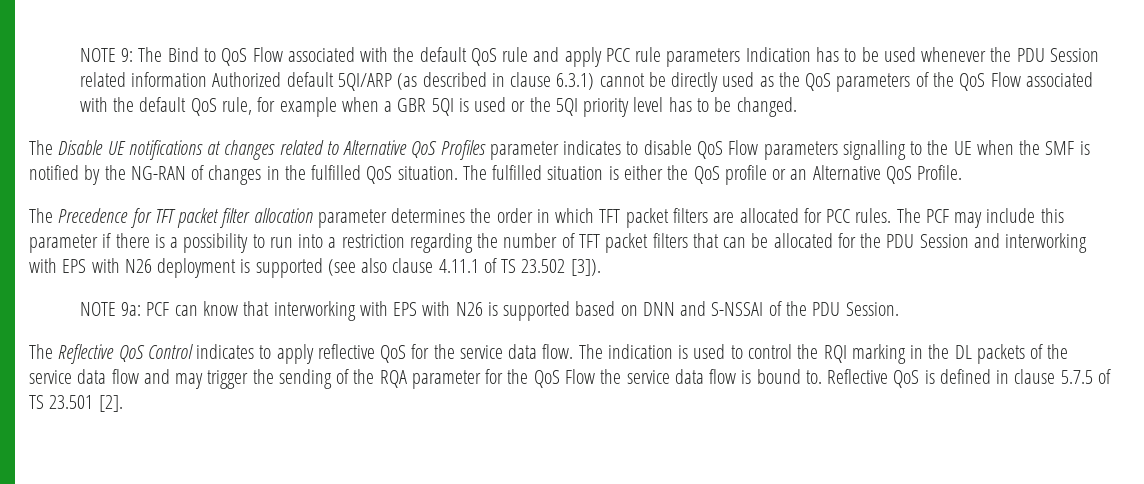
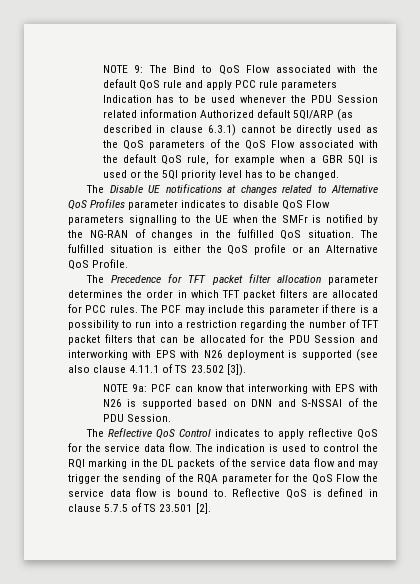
[1045,141,1075,155] SMF -> [281,215,308,223] SMFr

